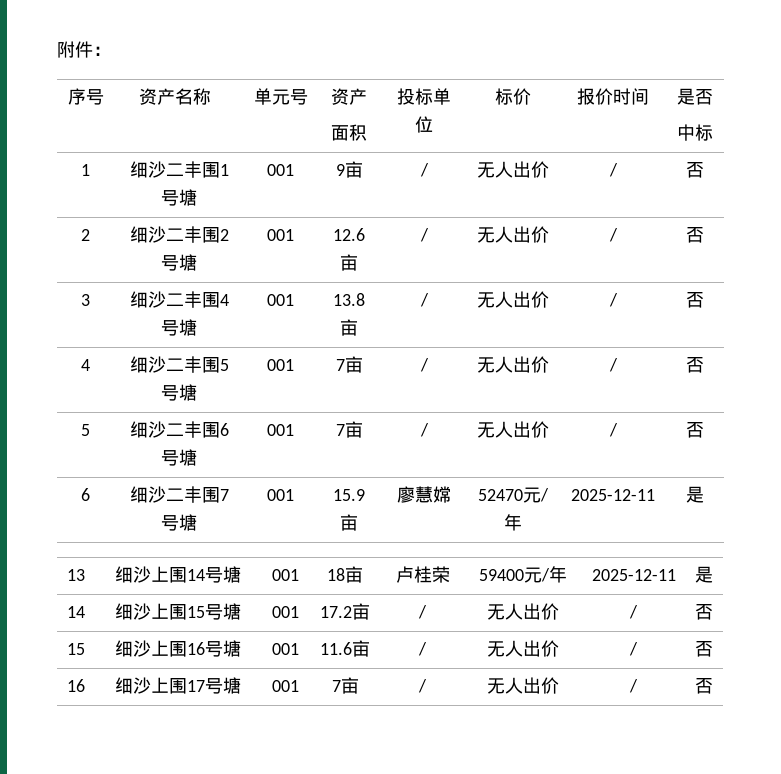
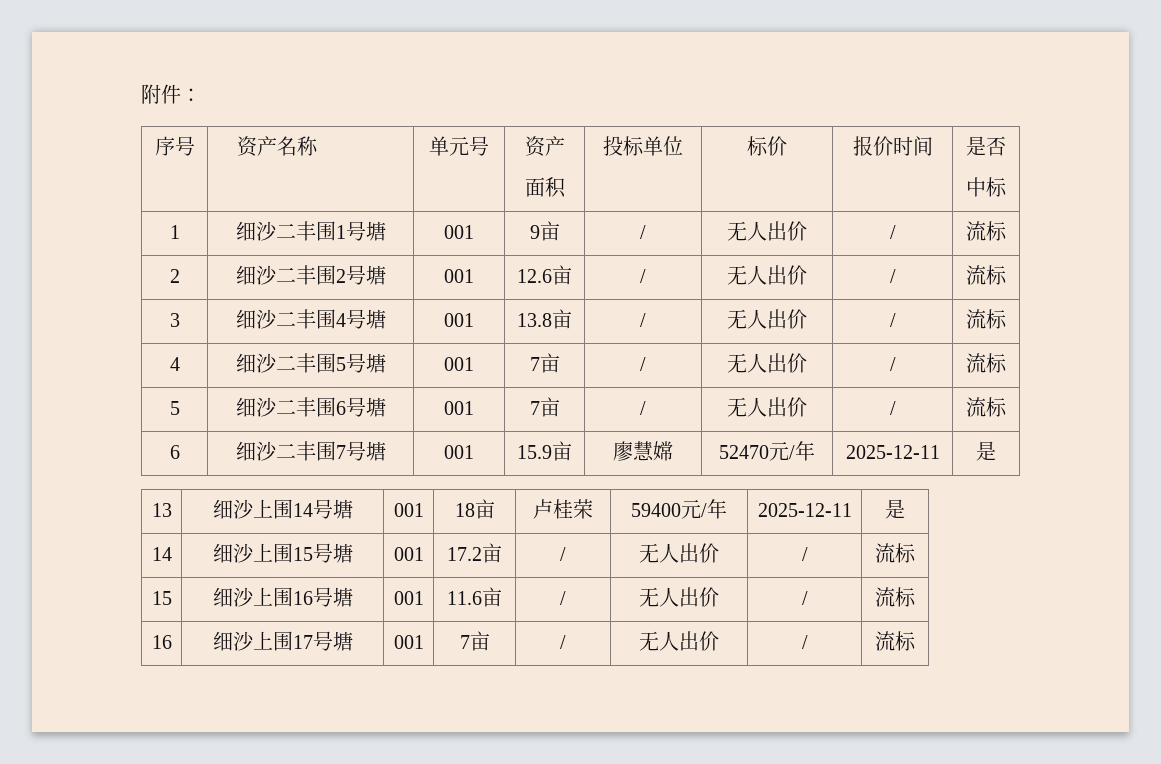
[686,162,704,178] 否 -> [966,221,1007,241] 流标
[686,227,704,243] 否 -> [966,265,1007,285] 流标
[686,292,704,308] 否 -> [966,309,1007,329] 流标
[686,357,704,373] 否 -> [966,353,1007,373] 流标
[686,422,704,438] 否 -> [966,397,1007,417] 流标
[695,604,713,620] 否 -> [875,543,916,563] 流标
[695,641,713,657] 否 -> [875,587,916,607] 流标
[695,678,713,694] 否 -> [875,631,916,651] 流标

